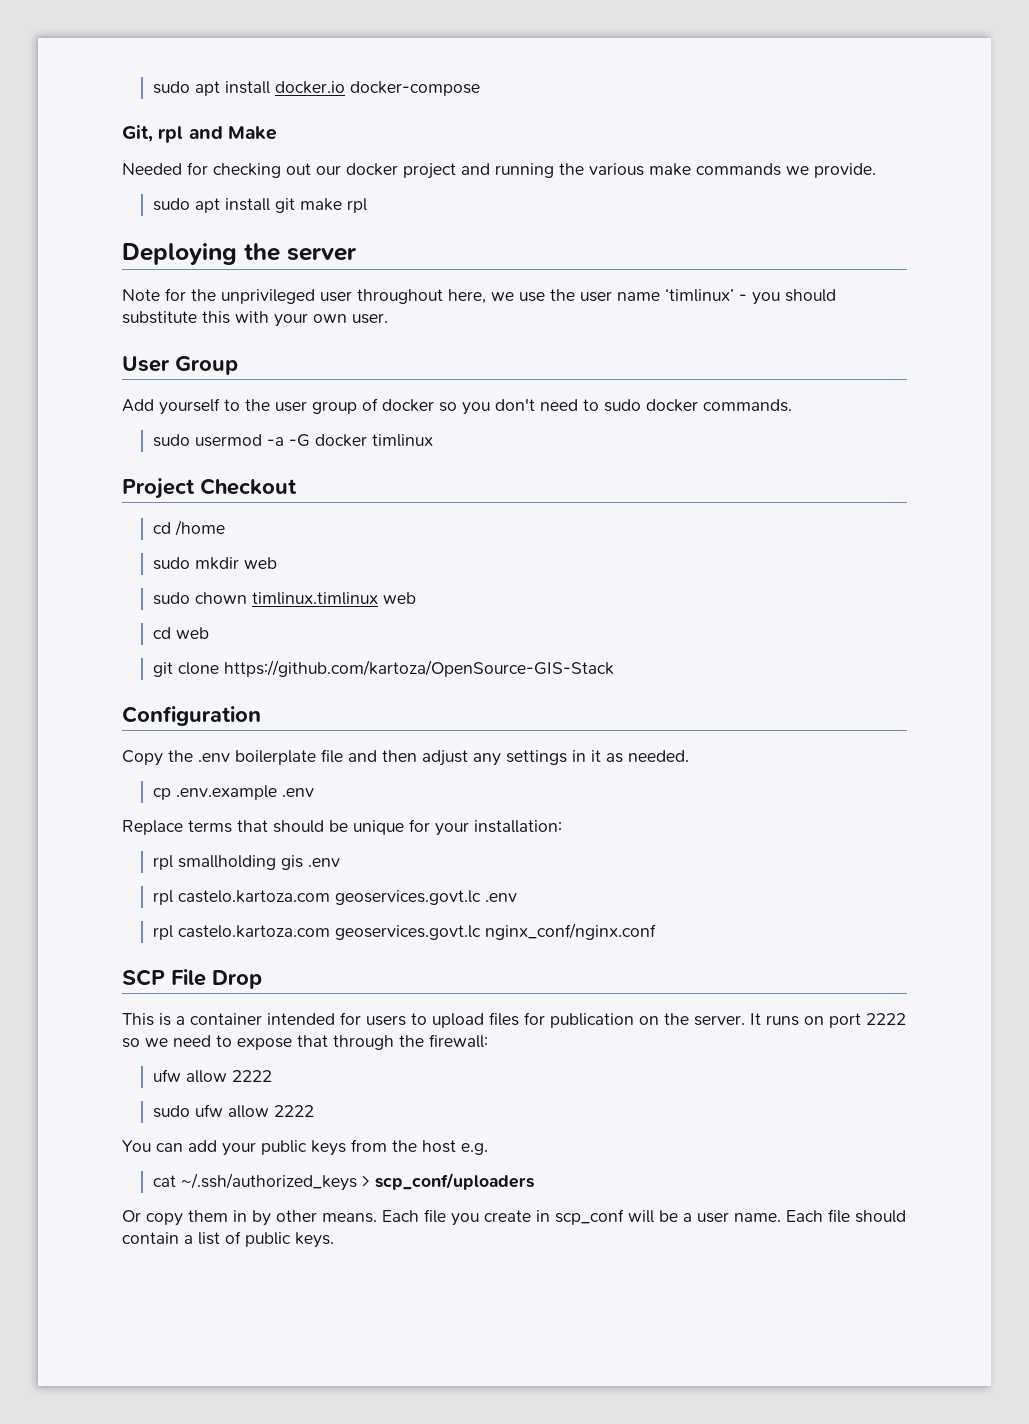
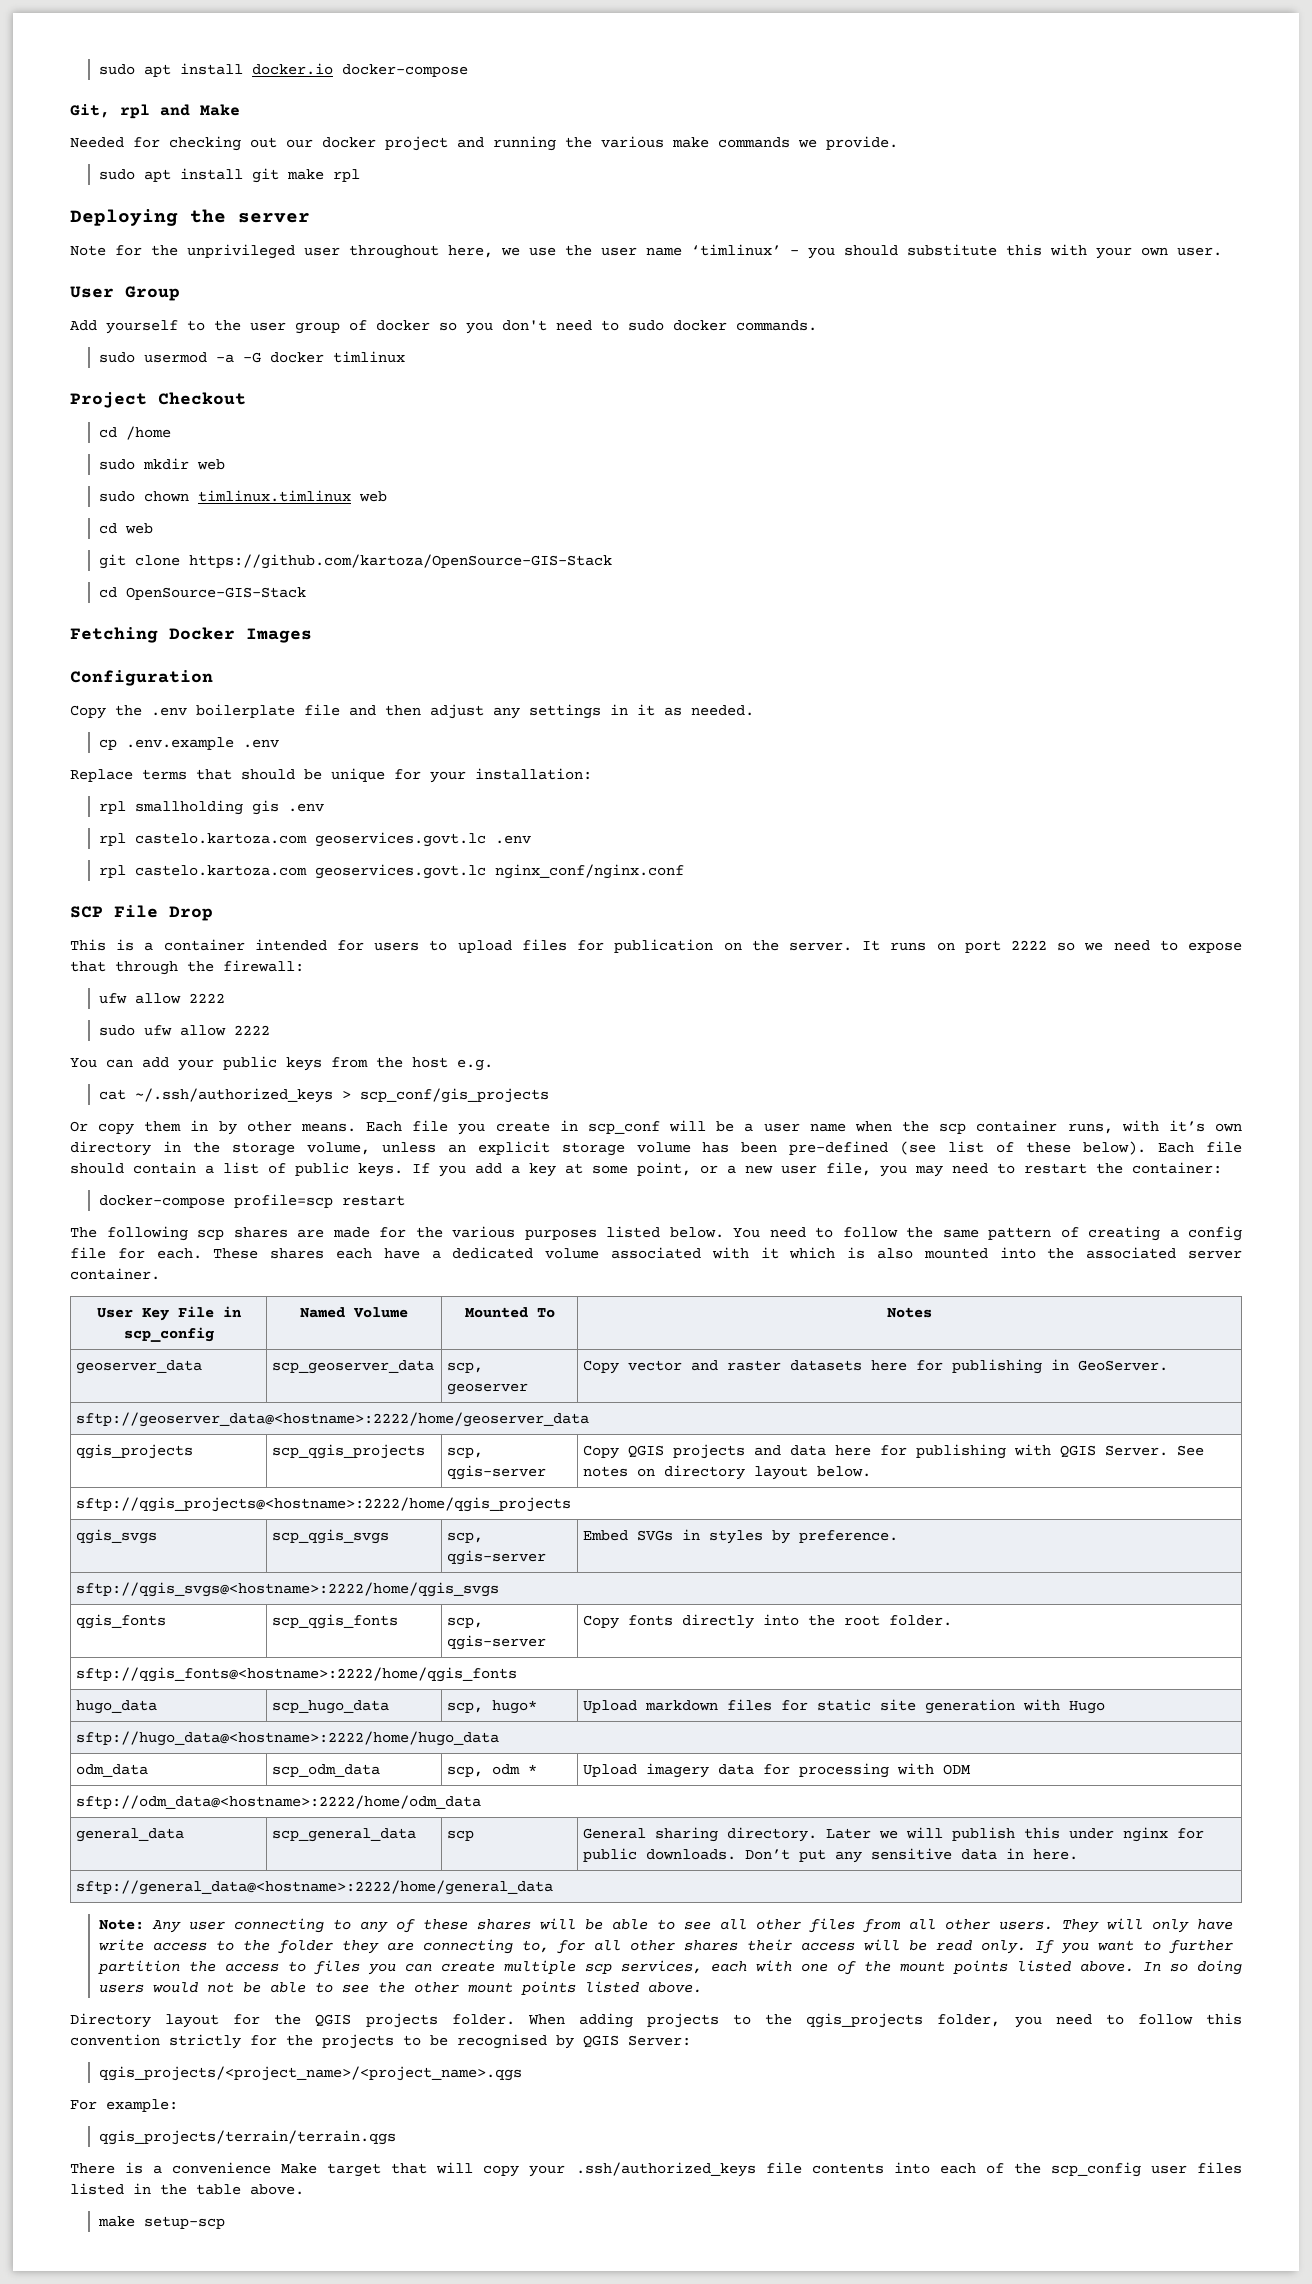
(614, 668) none -> [98,587,306,600] [70,627,312,643] // cd OpenSource-GIS-Stack // Fetching Docker Images
[374,1173,534,1190] scp_conf/uploaders -> [359,1088,549,1103] scp_conf/gis_projects
[734,1213,781,1222] name. -> [809,1120,1242,1134] [70,1141,1147,1156] name when the scp container runs, with it’s own directory in the storage volume, unless an explicit storage volume has been pre-defined (see list of these below).
(334, 1240) none -> [412,1162,1222,1177] [98,1194,405,1208] [70,1226,1242,1241] [70,1247,1242,1259] [70,1268,160,1280] [96,1306,242,1321] [123,1327,214,1342] [300,1307,408,1318] [464,1307,555,1318] [886,1307,932,1318] [76,1360,203,1374] [272,1360,435,1374] [447,1362,484,1373] [447,1383,529,1395] [583,1359,1169,1374] [76,1412,590,1427] [76,1444,194,1459] [272,1444,426,1459] [447,1447,484,1458] [447,1465,547,1480] [583,1444,1205,1459] [583,1465,872,1480] [76,1497,572,1512] [76,1529,158,1544] [272,1529,390,1544] [447,1532,484,1543] [447,1550,547,1565] [583,1529,899,1544] [76,1582,500,1597] [76,1614,167,1629] [272,1614,399,1629] [447,1617,484,1628] [447,1635,547,1650] [583,1614,953,1629] [76,1667,518,1682] [76,1700,158,1714] [272,1700,390,1714] [447,1700,538,1714] [583,1699,1106,1714] [76,1731,500,1746] [76,1764,149,1777] [272,1764,381,1777] [447,1764,538,1777] [583,1763,972,1778] [76,1795,482,1809] [76,1828,185,1842] [272,1828,417,1842] [447,1830,475,1841] [583,1827,1205,1842] [583,1848,1079,1863] [76,1880,554,1895] [98,1918,1233,1933] [98,1939,1233,1954] [97,1960,1242,1975] [98,1981,702,1995] [70,2013,1242,2028] [70,2034,691,2049] [98,2066,522,2081] [70,2099,178,2112] [98,2130,396,2145] [70,2162,1242,2177] [70,2183,304,2195] [97,2216,225,2229] If you add a key at some point, or a new user file, you may need to restart the container: // docker-compose profile=scp restart // The following scp shares are made for the various purposes listed below. You need to follow the same pattern of creating a config file for each. These shares each have a dedicated volume associated with it which is also mounted into the associated server container. // User Key File in scp_config | Named Volume | Mounted To | Notes // geoserver_data | scp_geoserver_data | scp, geoserver | Copy vector and raster datasets here for publishing in GeoServer. // sftp://geoserver_data@<hostname>:2222/home/geoserver_data // qgis_projects | scp_qgis_projects | scp, qgis-server | Copy QGIS projects and data here for publishing with QGIS Server. See notes on directory layout below. // sftp://qgis_projects@<hostname>:2222/home/qgis_projects // qgis_svgs | scp_qgis_svgs | scp, qgis-server | Embed SVGs in styles by preference. // sftp://qgis_svgs@<hostname>:2222/home/qgis_svgs // qgis_fonts | scp_qgis_fonts | scp, qgis-server | Copy fonts directly into the root folder. // sftp://qgis_fonts@<hostname>:2222/home/qgis_fonts // hugo_data | scp_hugo_data | scp, hugo* | Upload markdown files for static site generation with Hugo // sftp://hugo_data@<hostname>:2222/home/hugo_data // odm_data | scp_odm_data | scp, odm * | Upload imagery data for processing with ODM // sftp://odm_data@<hostname>:2222/home/odm_data // general_data | scp_general_data | scp | General sharing directory. Later we will publish this under nginx for public downloads. Don’t put any sensitive data in here. // sftp://general_data@<hostname>:2222/home/general_data // Note: Any user connecting to any of these shares will be able to see all other files from all other users. They will only have write access to the folder they are connecting to, for all other shares their access will be read only. If you want to further partition the access to files you can create multiple scp services, each with one of the mount points listed above. In so doing users would not be able to see the other mount points listed above. // Directory layout for the QGIS projects folder. When adding projects to the qgis_projects folder, you need to follow this convention strictly for the projects to be recognised by QGIS Server: // qgis_projects/<project_name>/<project_name>.qgs // For example: // qgis_projects/terrain/terrain.qgs // There is a convenience Make target that will copy your .ssh/authorized_keys file contents into each of the scp_config user files listed in the table above. // make setup-scp

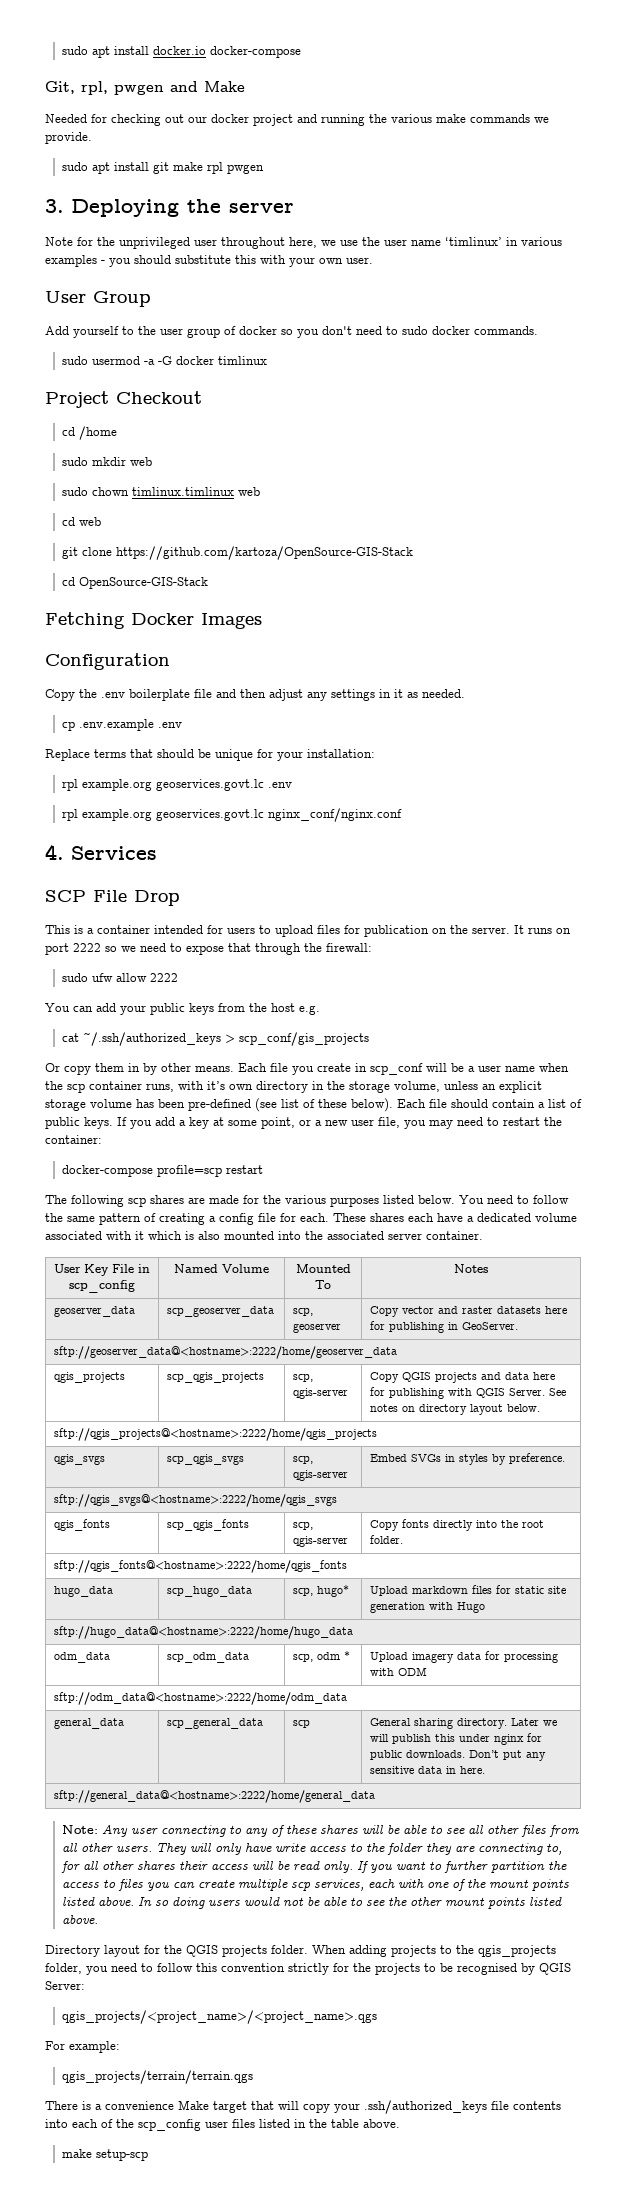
[120,104,150,119] rpl -> [81,81,164,95] rpl, pwgen
(360, 175) // -> [226,164,264,174] [45,199,64,213] pwgen // 3.
(781, 250) none -> [506,237,562,246] [45,255,97,267] in various examples
[134,800,324,815] [98,833,307,846] smallholding gis .env // rpl castelo.kartoza.com -> [81,779,152,791] example.org
[134,865,307,876] castelo.kartoza.com -> [81,809,152,821] example.org
(684, 871) none -> [45,844,157,860] // 4. Services
[98,993,225,1004] // ufw allow 2222 -> (372, 947) none

